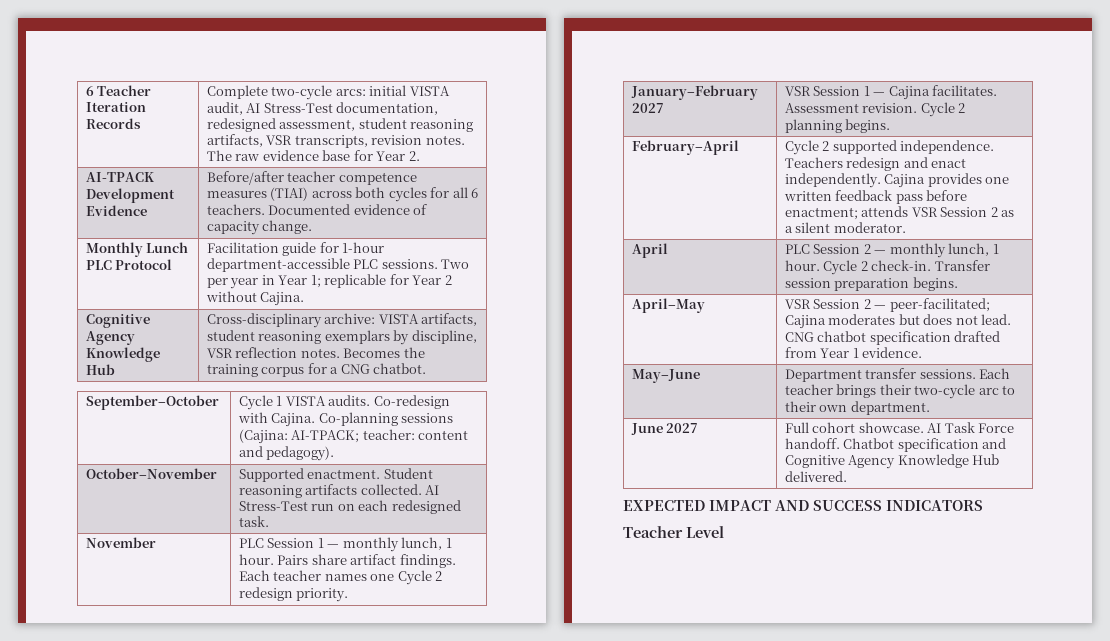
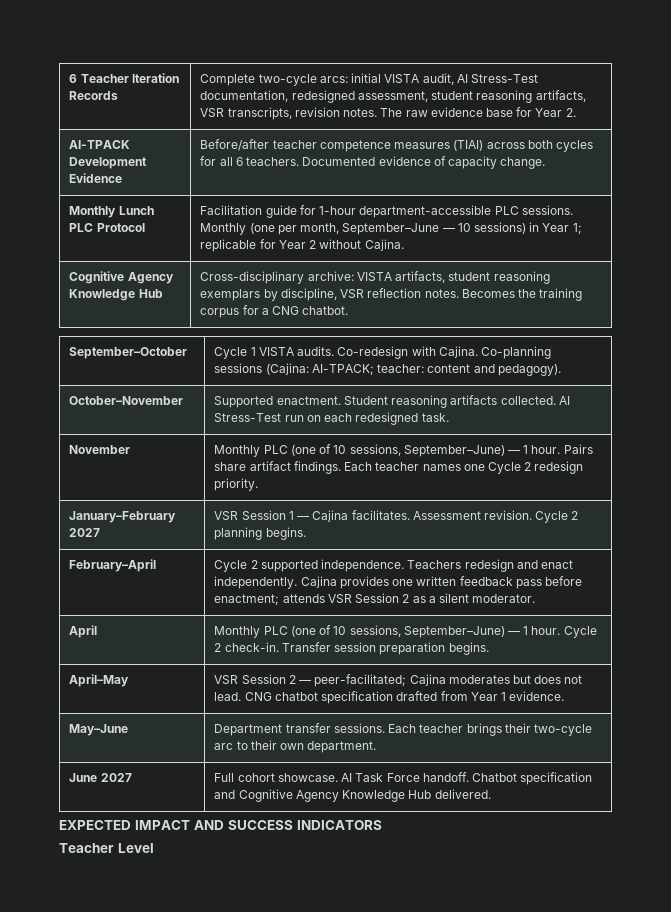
[441,259,470,269] [206,278,259,289] Two per year -> [200,222,527,235] Monthly (one per month, September–June — 10 sessions)
[238,537,443,552] PLC Session 1 — monthly lunch, -> [214,444,521,457] Monthly PLC (one of 10 sessions, September–June) —
[784,243,990,258] PLC Session 2 — monthly lunch, -> [214,625,521,638] Monthly PLC (one of 10 sessions, September–June) —

